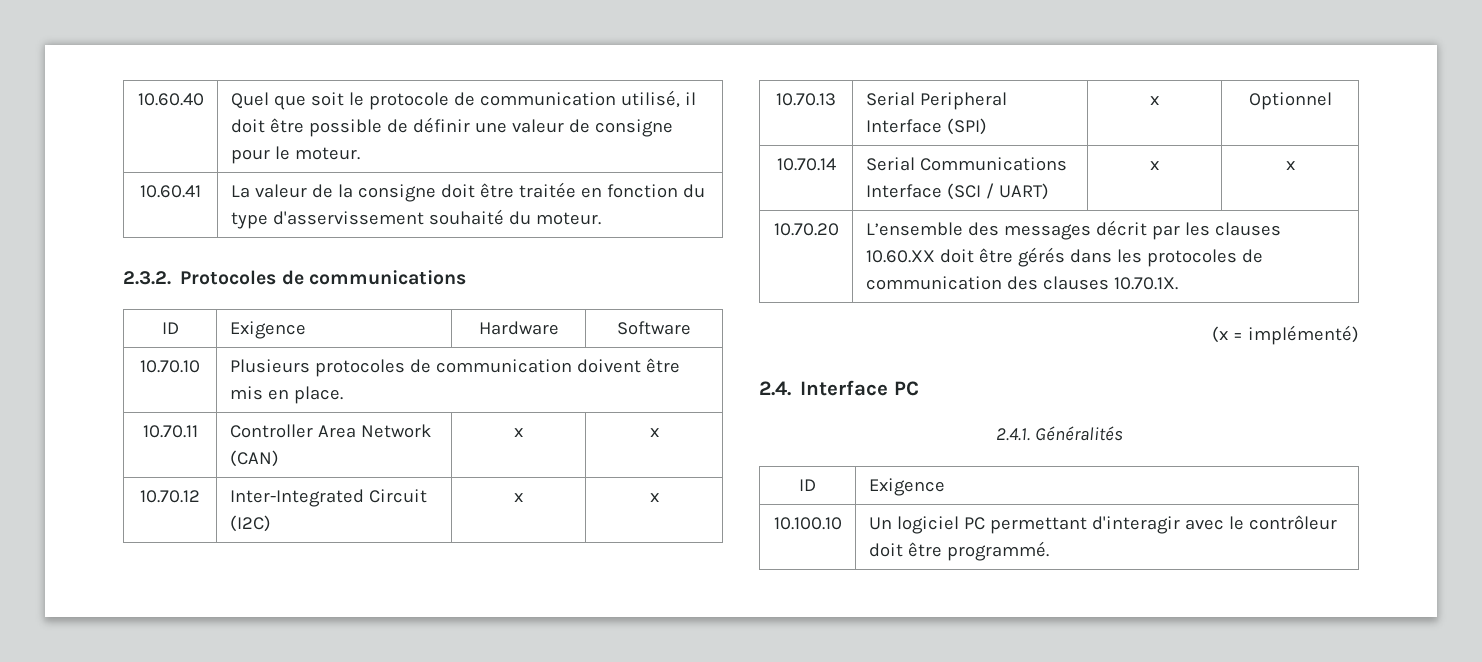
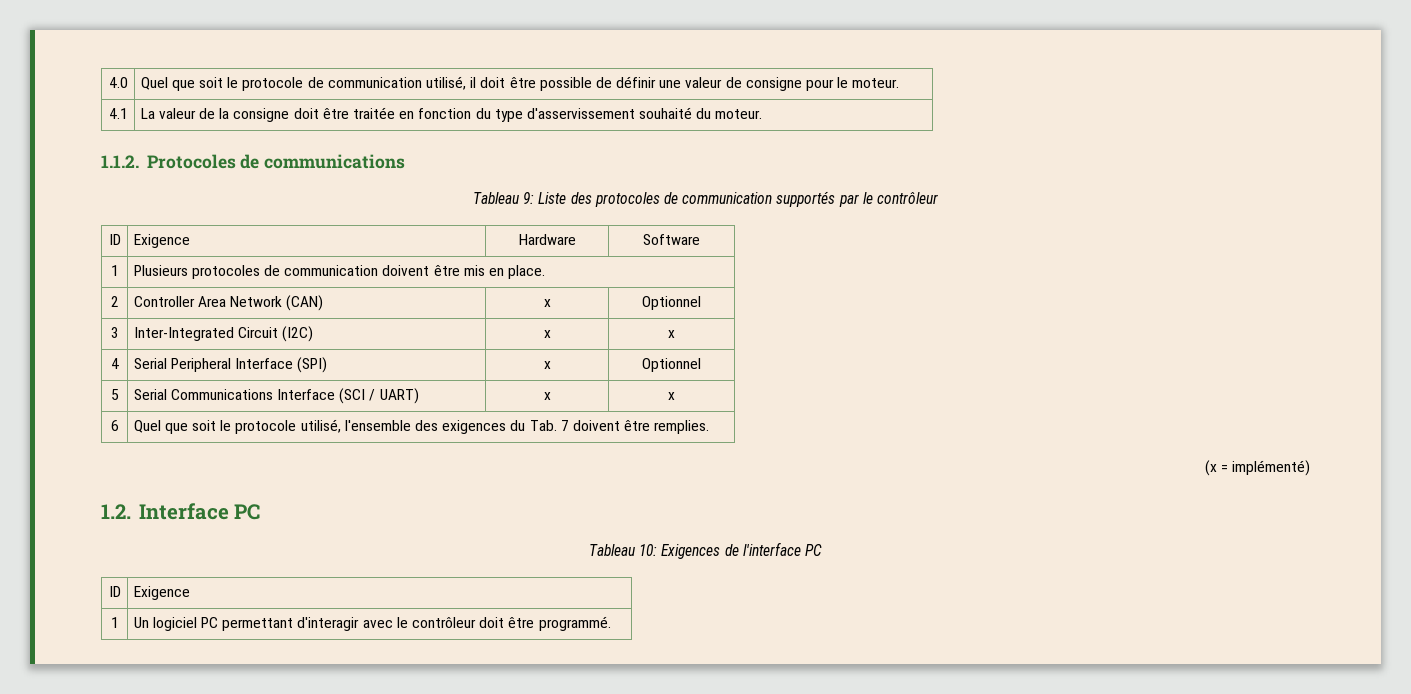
[137,93,204,106] 10.60.40 -> [108,77,128,88] 4.0
[140,185,201,198] 10.60.41 -> [108,108,128,119] 4.1
[123,271,171,285] 2.3.2. -> [101,155,139,168] 1.1.2.
(466, 277) none -> [473,191,938,207] // Tableau 9: Liste des protocoles de communication supportés par le contrôleur
[140,360,200,373] 10.70.10 -> [110,265,119,276] 1
[142,425,198,438] 10.70.11 -> [110,296,119,307] 2
[649,428,659,437] [140,490,200,503] x // 10.70.12 -> [642,296,701,310] [110,327,119,338] Optionnel // 3
[776,93,836,106] 10.70.13 -> [110,358,119,369] 4
[776,158,836,171] 10.70.14 -> [110,389,119,400] 5
[773,223,839,236] [865,220,1281,240] [865,247,1263,267] [865,276,1178,290] 10.70.20 | L’ensemble des messages décrit par les clauses 10.60.XX doit être gérés dans les protocoles de communication des clauses 10.70.1X. -> [110,420,119,431] [133,419,710,434] 6 | Quel que soit le protocole utilisé, l'ensemble des exigences du Tab. 7 doivent être remplies.
[759,381,791,396] 2.4. -> [101,504,131,519] 1.2.
[995,426,1123,441] 2.4.1. Généralités -> [589,542,822,559] Tableau 10: Exigences de l'interface PC
[773,517,842,530] 10.100.10 -> [110,617,119,628] 1

